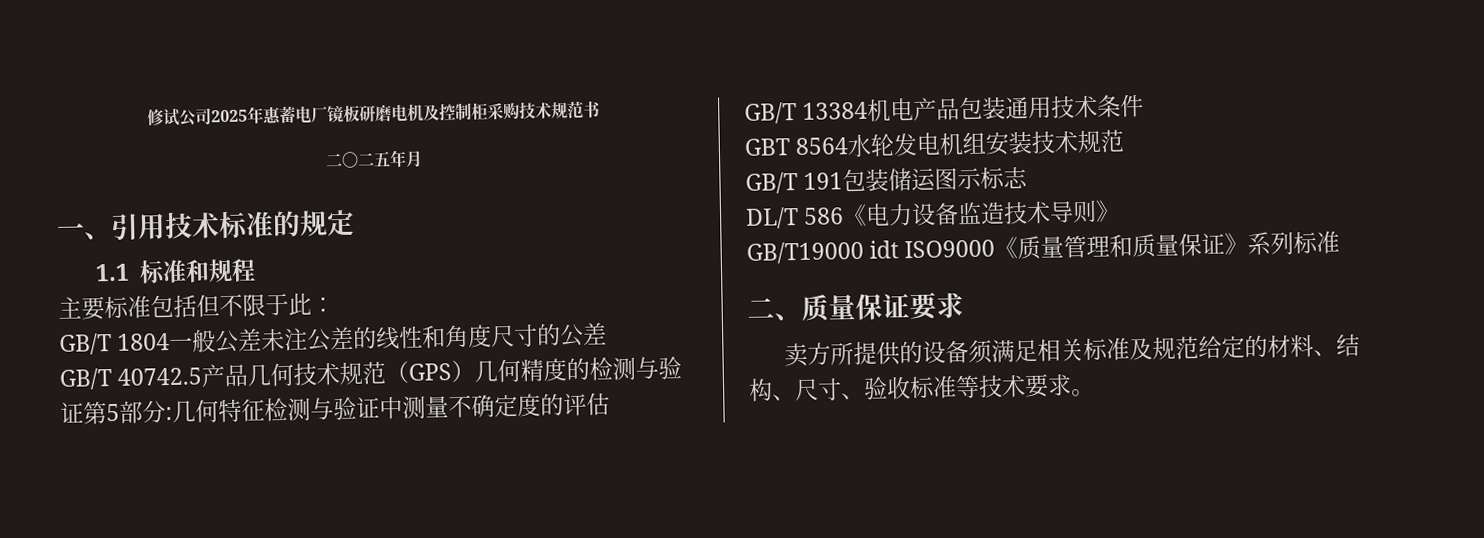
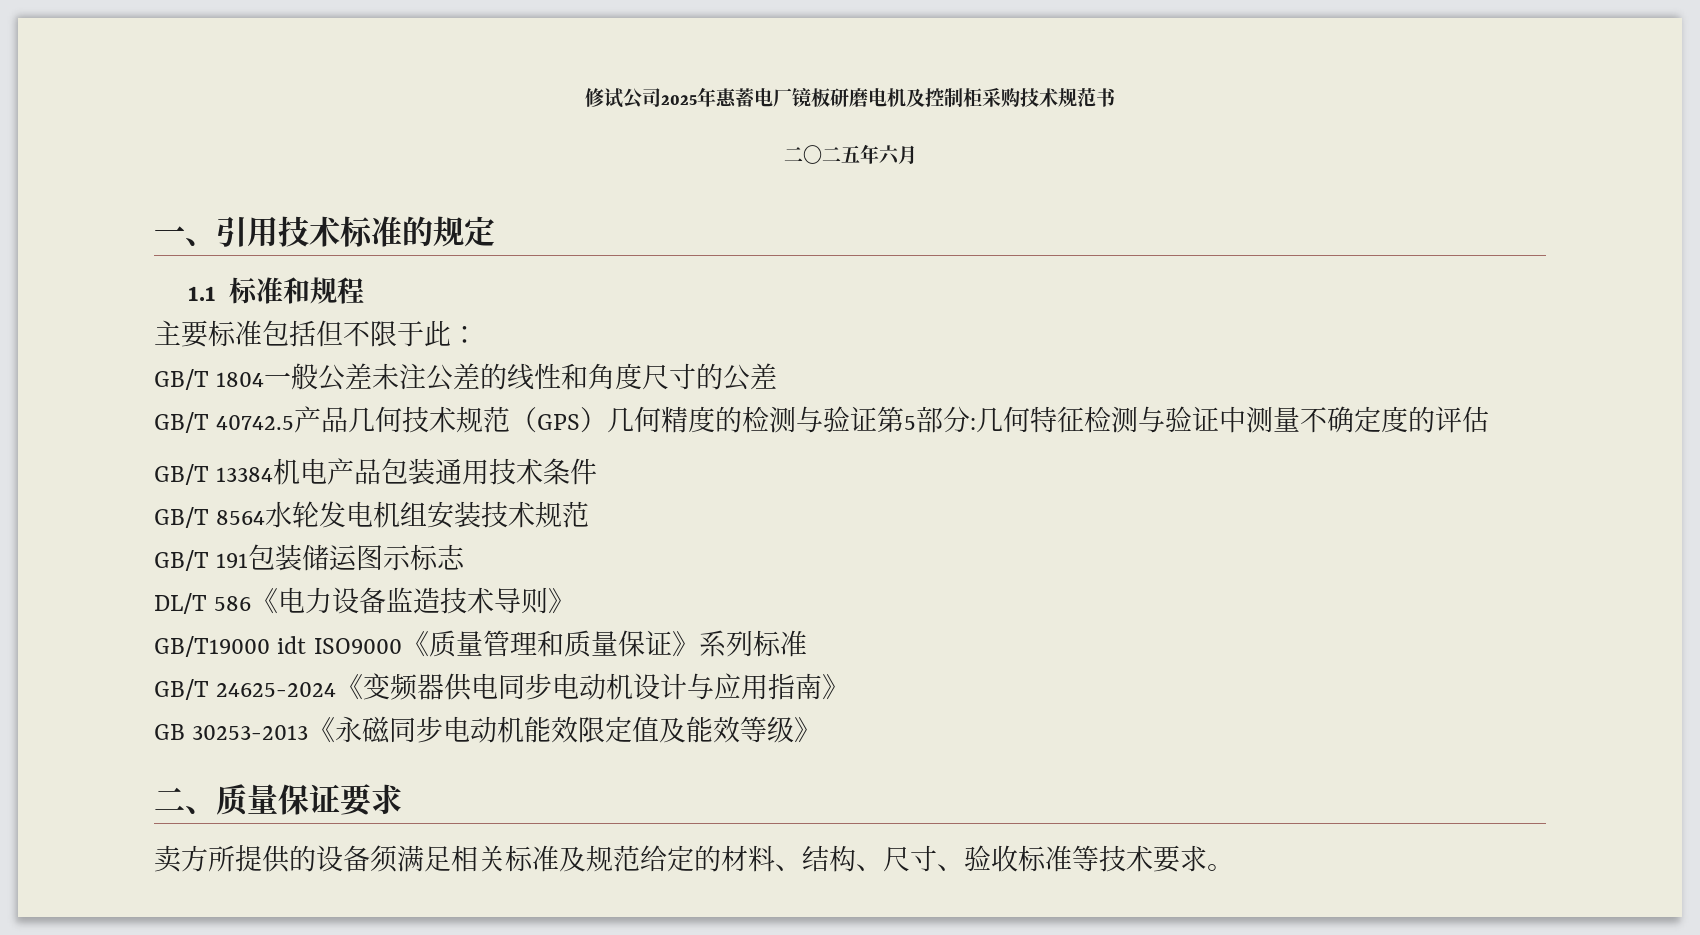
(407, 158) none -> [878,145,900,165] 六
[744,138,791,156] GBT -> [154,507,209,528] GB/T
(1341, 242) none -> [154,673,850,701] [154,716,822,744] // GB/T 24625-2024《变频器供电同步电动机设计与应用指南》 // GB 30253-2013《永磁同步电动机能效限定值及能效等级》

